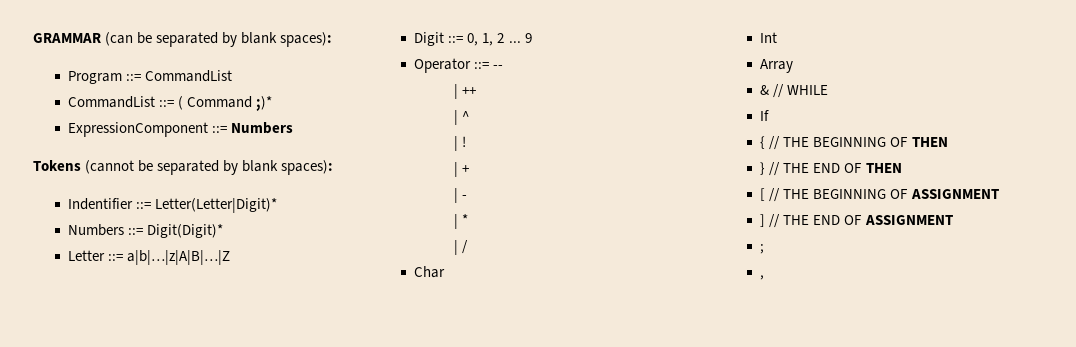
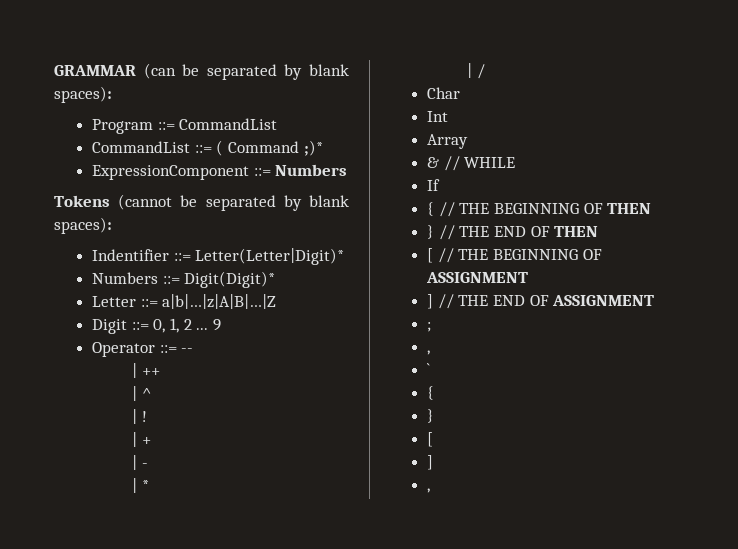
(765, 277) none -> [427,363,431,375] [427,386,435,400] [427,409,435,423] [427,432,434,447] [427,455,434,470] [427,488,431,493] // ` // { // } // [ // ] // ,

